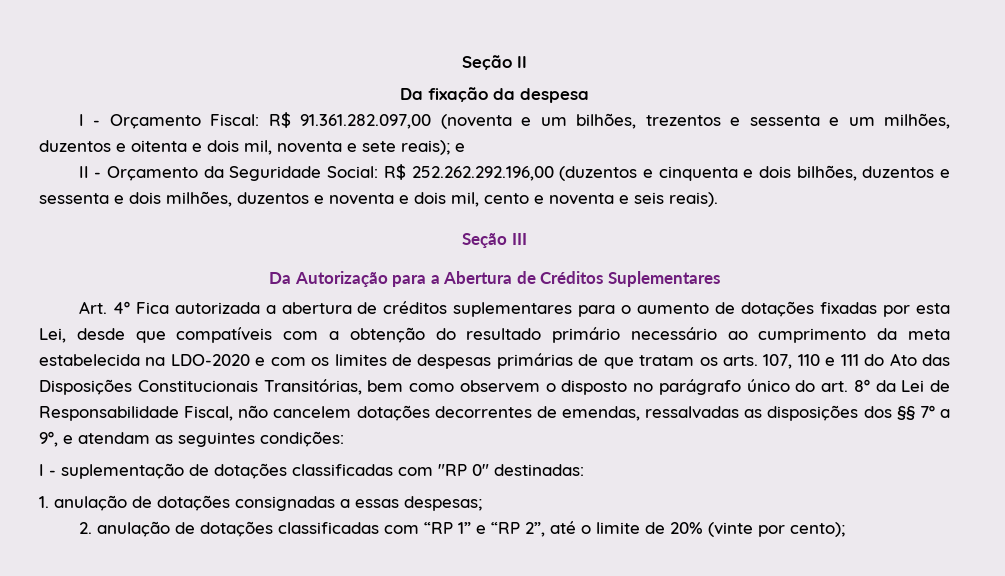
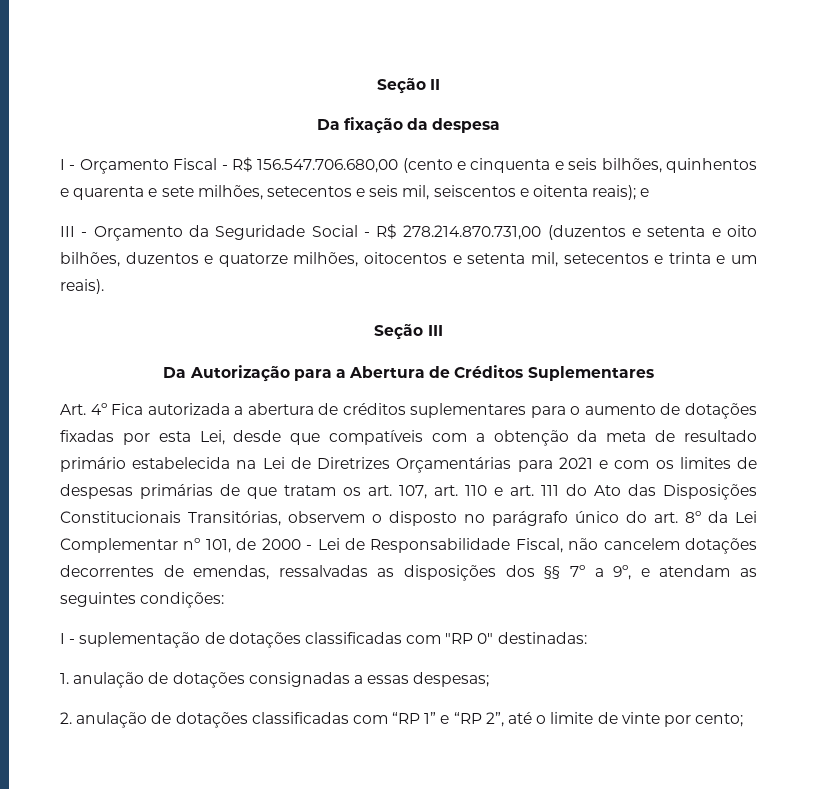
[210,112,951,129] [39,140,396,155] Fiscal: R$ 91.361.282.097,00 (noventa e um bilhões, trezentos e sessenta e um milhões, duzentos e oitenta e dois mil, noventa e sete -> [173,157,757,173] [60,185,589,200] Fiscal - R$ 156.547.706.680,00 (cento e cinquenta e seis bilhões, quinhentos e quarenta e sete milhões, setecentos e seis mil, seiscentos e oitenta
[78,166,89,178] II -> [60,226,75,237] III
[327,164,950,181] [39,191,664,207] Social: R$ 252.262.292.196,00 (duzentos e cinquenta e dois bilhões, duzentos e sessenta e dois milhões, duzentos e noventa e dois mil, cento e noventa e seis -> [311,224,757,240] [60,252,758,267] Social - R$ 278.214.870.731,00 (duzentos e setenta e oito bilhões, duzentos e quatorze milhões, oitocentos e setenta mil, setecentos e trinta e um
[435,327,951,343] [39,354,250,366] do resultado primário necessário ao cumprimento da meta estabelecida na LDO-2020 -> [577,430,757,442] [60,457,593,473] da meta de resultado primário estabelecida na Lei de Diretrizes Orçamentárias para 2021
[723,354,793,369] arts. 107, -> [368,485,458,499] art. 107, art.
(836, 361) none -> [510,485,534,496] art.
[367,380,454,392] bem como -> (281, 518) none
(925, 386) none -> [60,538,340,553] Complementar nº 101, de 2000 - Lei
[669,522,845,537] 20% (vinte por cento); -> [621,712,744,727] vinte por cento;

